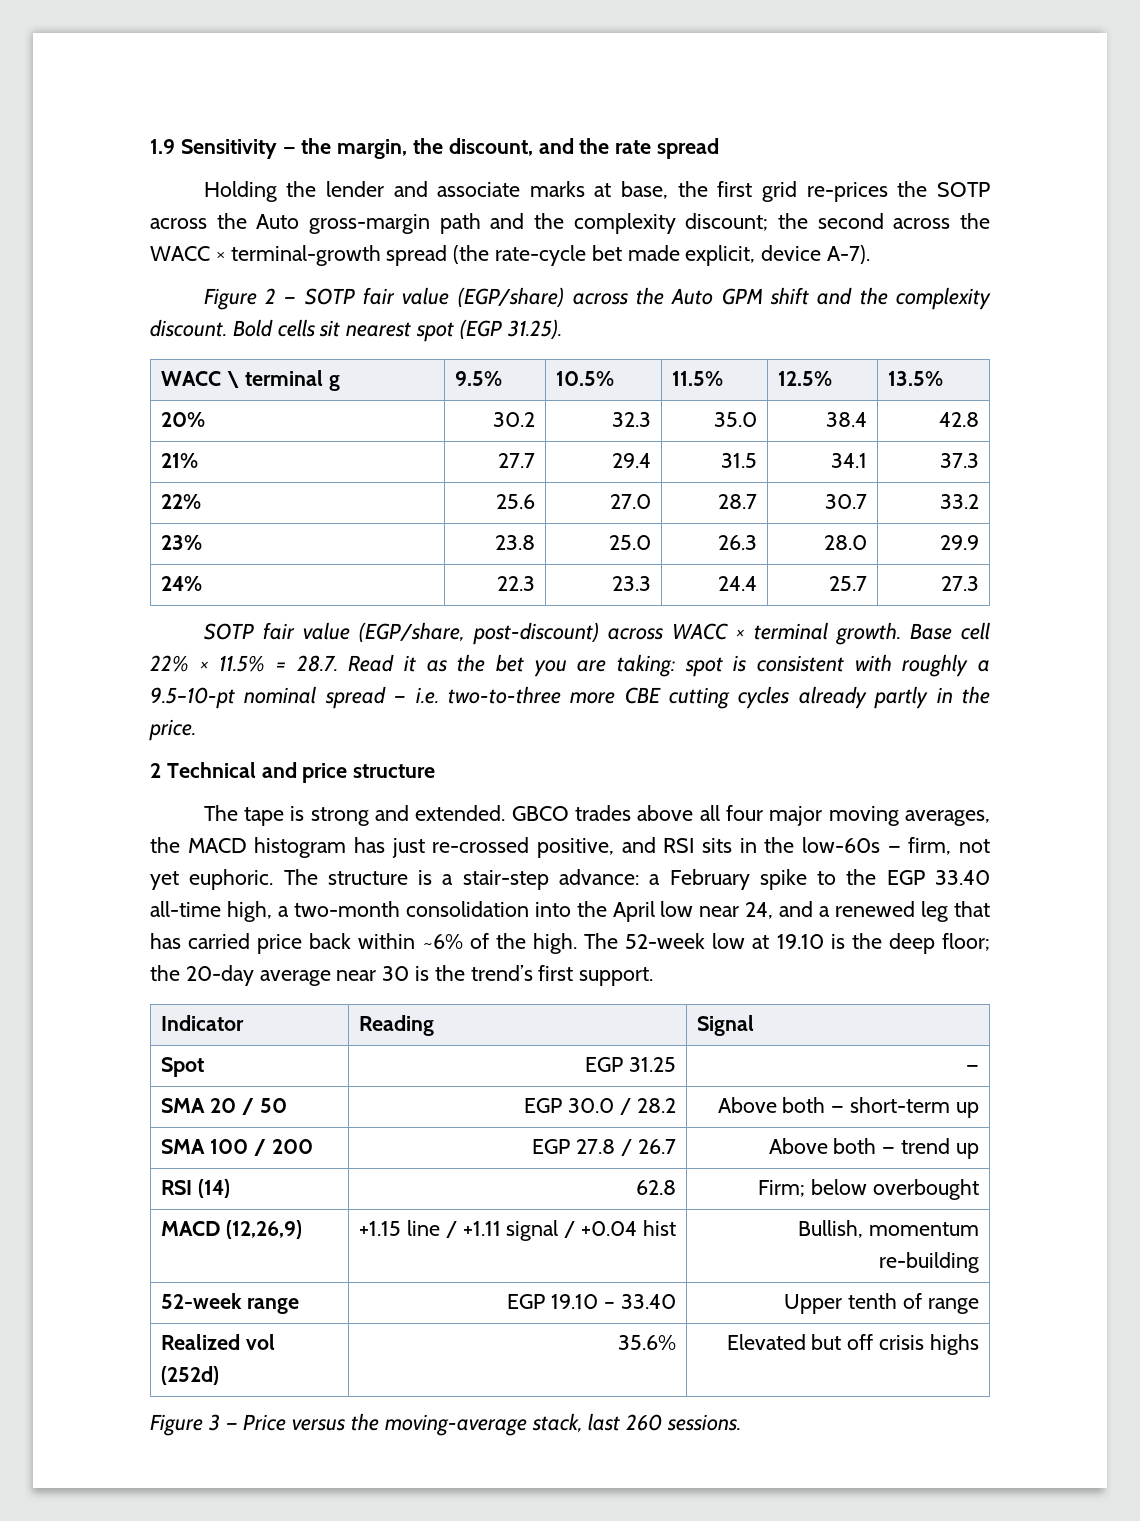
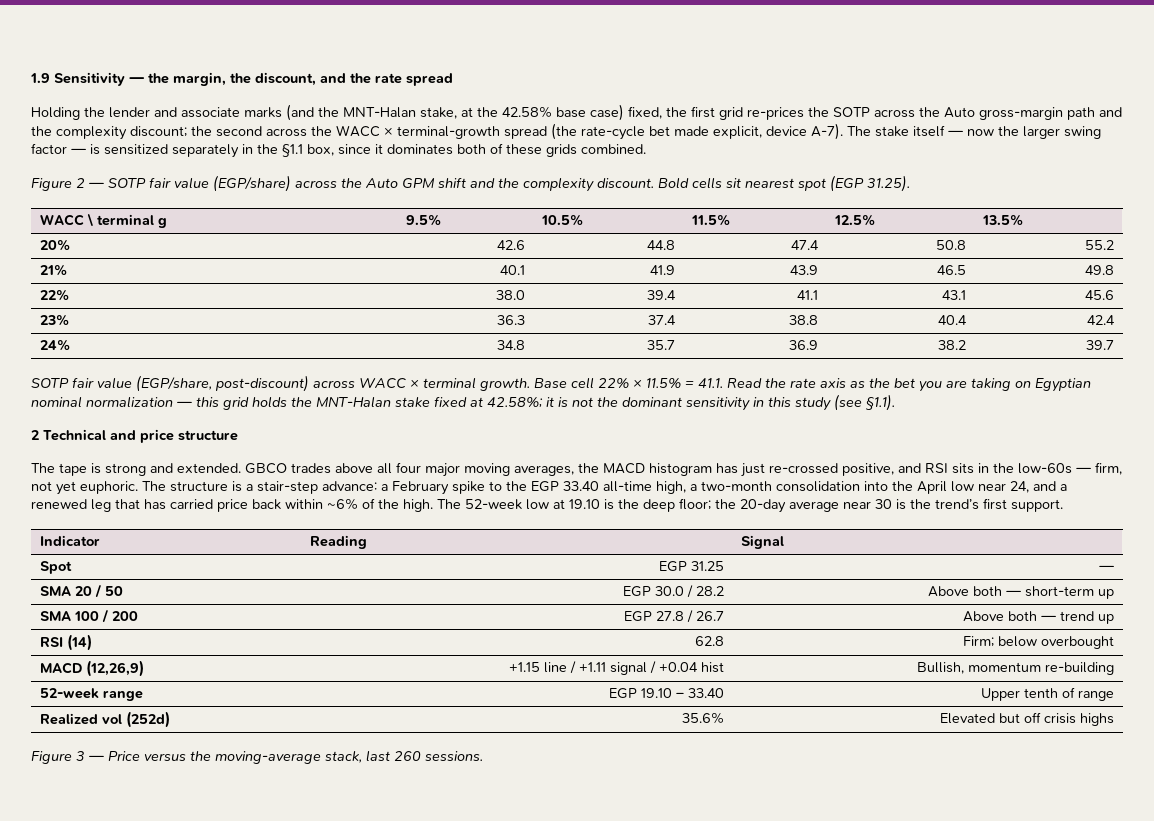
[594,181,669,199] at base, -> [286,104,662,121] (and the MNT-Halan stake, at the 42.58% base case) fixed,
(871, 254) none -> [847,125,1101,139] [31,143,646,158] The stake itself — now the larger swing factor — is sensitized separately in the §1.1 box, since it dominates both of these grids combined.
[492,412,535,427] [611,412,651,427] [713,412,757,427] [825,412,867,427] [938,412,979,427] [161,453,199,468] [497,453,535,468] [611,453,651,468] [720,453,757,468] [830,453,867,468] [939,453,979,468] [161,494,202,509] [495,494,535,509] [609,494,651,509] [717,494,757,509] [824,494,867,509] [939,494,979,509] [161,535,203,550] [494,535,535,550] [608,535,651,550] [717,535,757,550] [823,535,867,550] [939,535,979,550] [161,576,203,591] [496,576,535,591] [611,576,651,591] [717,576,757,591] [828,576,867,591] [940,576,979,591] 30.2 | 32.3 | 35.0 | 38.4 | 42.8 // 21% | 27.7 | 29.4 | 31.5 | 34.1 | 37.3 // 22% | 25.6 | 27.0 | 28.7 | 30.7 | 33.2 // 23% | 23.8 | 25.0 | 26.3 | 28.0 | 29.9 // 24% | 22.3 | 23.3 | 24.4 | 25.7 | 27.3 -> [496,240,525,250] [646,240,675,250] [790,240,819,250] [935,240,966,250] [1084,240,1114,250] [40,264,69,276] [499,265,525,275] [649,265,675,275] [789,265,818,275] [936,265,966,275] [1084,265,1114,275] [40,289,71,301] [495,290,525,300] [646,290,676,300] [796,290,818,300] [941,290,966,300] [1084,290,1114,300] [40,314,71,326] [496,315,525,325] [647,315,676,325] [788,315,818,325] [937,315,967,325] [1086,315,1115,325] [40,339,72,351] [496,340,525,350] [646,340,675,350] [788,340,818,350] [937,340,966,350] [1085,340,1114,350] 42.6 | 44.8 | 47.4 | 50.8 | 55.2 // 21% | 40.1 | 41.9 | 43.9 | 46.5 | 49.8 // 22% | 38.0 | 39.4 | 41.1 | 43.1 | 45.6 // 23% | 36.3 | 37.4 | 38.8 | 40.4 | 42.4 // 24% | 34.8 | 35.7 | 36.9 | 38.2 | 39.7
[296,654,416,672] 28.7. Read it -> [698,378,846,388] 41.1. Read the rate axis
[616,654,990,677] [150,686,990,709] [149,719,196,741] taking: spot is consistent with roughly a 9.5–10-pt nominal spread — i.e. two-to-three more CBE cutting cycles already partly in the price. -> [971,378,1091,392] [31,394,895,411] taking on Egyptian nominal normalization — this grid holds the MNT-Halan stake fixed at 42.58%; it is not the dominant sensitivity in this study (see §1.1).

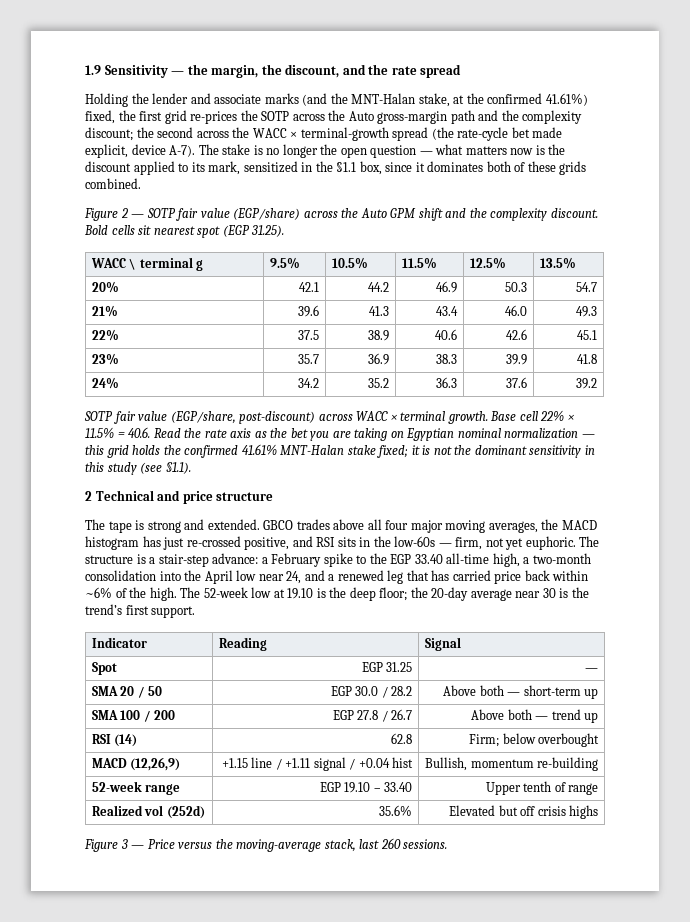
[502,104,624,121] 42.58% base case) -> [487,93,588,106] confirmed 41.61%)
[913,125,1101,139] [31,143,239,158] itself — now the larger swing factor — is sensitized separately -> [253,144,566,158] [85,161,298,175] is no longer the open question — what matters now is the discount applied to its mark, sensitized
[496,240,525,250] [646,240,675,250] [790,240,819,250] [935,240,966,250] [1084,240,1114,250] [40,264,69,276] [499,265,525,275] [649,265,675,275] [789,265,818,275] [936,265,966,275] [1084,265,1114,275] [40,289,71,301] [495,290,525,300] [646,290,676,300] [796,290,818,300] [941,290,966,300] [1084,290,1114,300] [40,314,71,326] [496,315,525,325] [647,315,676,325] [788,315,818,325] [937,315,967,325] [1086,315,1115,325] [40,339,72,351] [496,340,525,350] [646,340,675,350] [788,340,818,350] [937,340,966,350] [1085,340,1114,350] 42.6 | 44.8 | 47.4 | 50.8 | 55.2 // 21% | 40.1 | 41.9 | 43.9 | 46.5 | 49.8 // 22% | 38.0 | 39.4 | 41.1 | 43.1 | 45.6 // 23% | 36.3 | 37.4 | 38.8 | 40.4 | 42.4 // 24% | 34.8 | 35.7 | 36.9 | 38.2 | 39.7 -> [299,282,320,292] [368,282,390,292] [436,281,458,293] [505,282,528,292] [576,282,598,292] [91,305,118,317] [298,305,320,317] [369,306,390,316] [436,306,459,316] [505,305,528,316] [576,306,598,317] [91,329,119,341] [298,330,320,340] [368,330,390,341] [435,329,458,340] [506,329,528,340] [577,330,598,340] [91,353,119,365] [298,354,320,364] [368,353,390,365] [436,354,458,364] [506,354,528,365] [577,354,598,364] [91,377,119,389] [298,378,320,388] [368,378,390,388] [436,377,458,388] [506,377,528,388] [576,378,598,389] 42.1 | 44.2 | 46.9 | 50.3 | 54.7 // 21% | 39.6 | 41.3 | 43.4 | 46.0 | 49.3 // 22% | 37.5 | 38.9 | 40.6 | 42.6 | 45.1 // 23% | 35.7 | 36.9 | 38.3 | 39.9 | 41.8 // 24% | 34.2 | 35.2 | 36.3 | 37.6 | 39.2
[698,378,723,388] 41.1. -> [128,427,151,438] 40.6.
[316,396,543,408] MNT-Halan stake fixed at 42.58%; -> [184,444,409,458] confirmed 41.61% MNT-Halan stake fixed;

